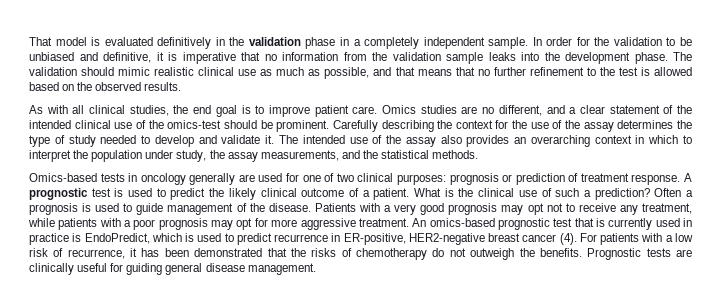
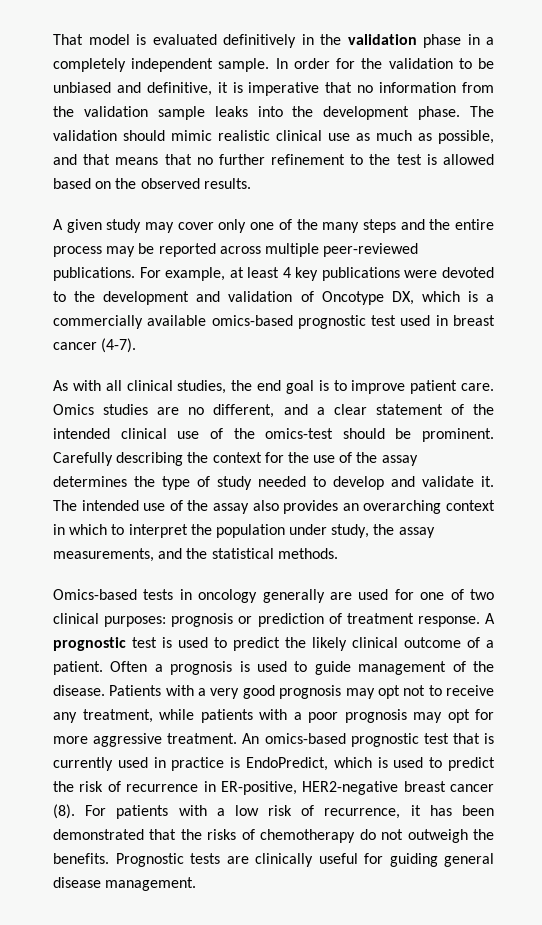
(182, 86) none -> [53,219,494,233] [53,243,419,257] [53,267,494,281] [53,291,495,305] [53,315,495,329] [53,338,137,353] // A given study may cover only one of the many steps and the entire process may be reported across multiple peer-reviewed publications. For example, at least 4 key publications were devoted to the development and validation of Oncotype DX, which is a commercially available omics-based prognostic test used in breast cancer (4-7).
[414,188,650,200] What is the clinical use of such a prediction? -> (103, 668) none
(272, 239) none -> [53,781,121,792] the risk of
[559,233,577,245] (4). -> [53,804,75,819] (8).

